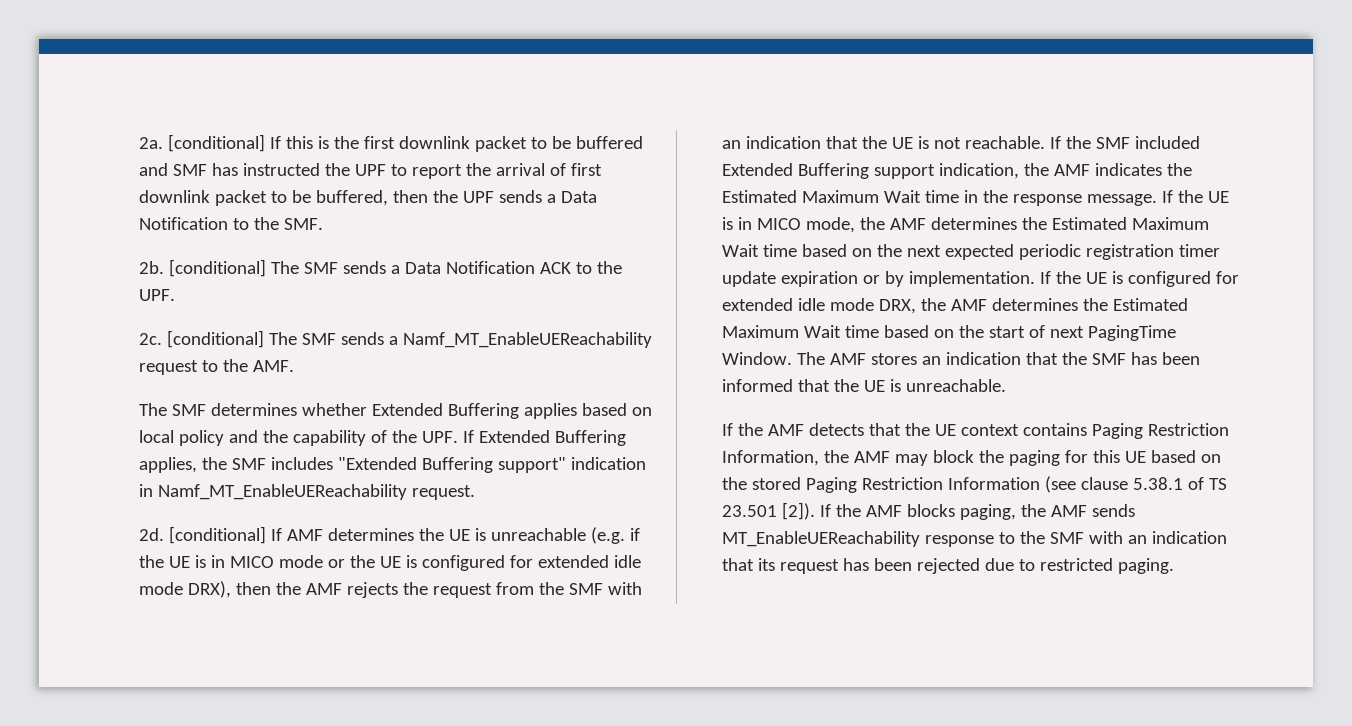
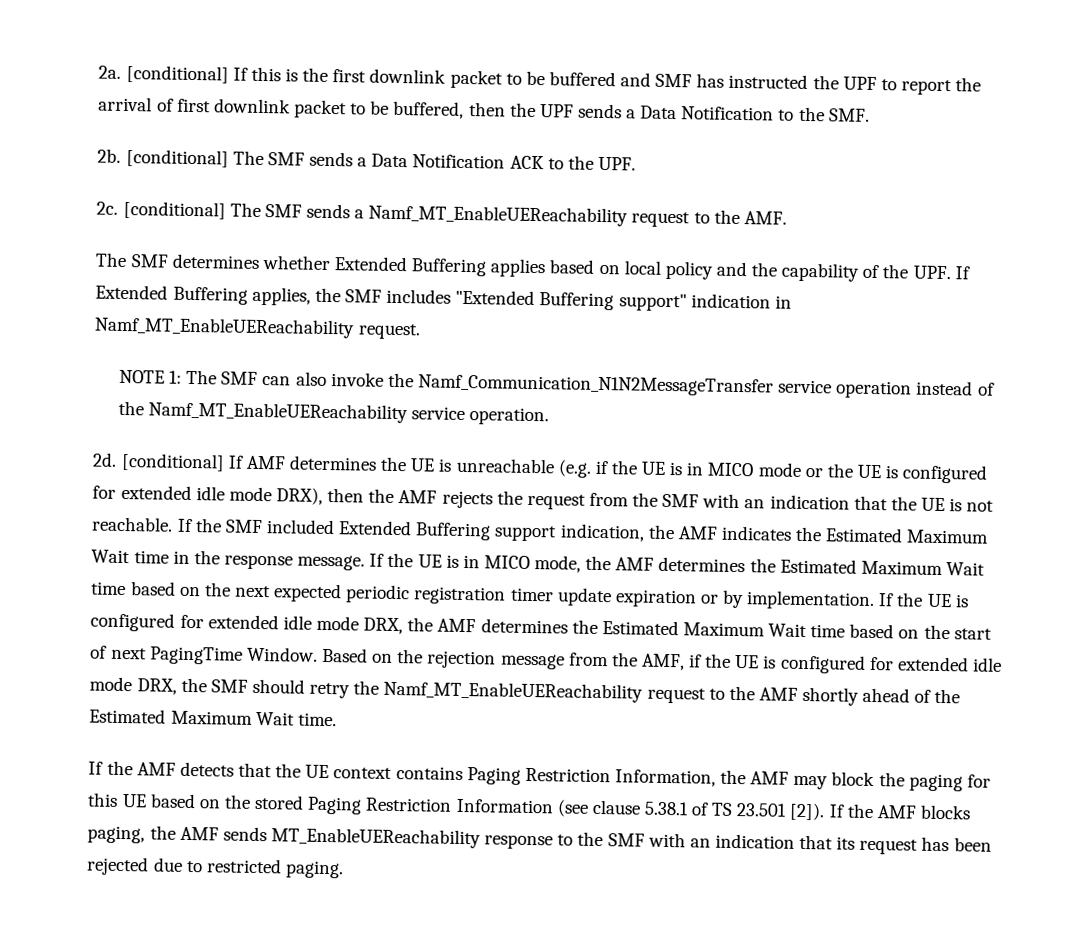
(476, 492) none -> [118,369,995,399] [117,400,550,426] // NOTE 1: The SMF can also invoke the Namf_Communication_N1N2MessageTransfer service operation instead of the Namf_MT_EnableUEReachability service operation.
[797,352,1201,365] [722,379,1007,392] The AMF stores an indication that the SMF has been informed that the UE is unreachable. -> [321,647,1002,674] [89,676,961,706] [89,708,337,727] Based on the rejection message from the AMF, if the UE is configured for extended idle mode DRX, the SMF should retry the Namf_MT_EnableUEReachability request to the AMF shortly ahead of the Estimated Maximum Wait time.

